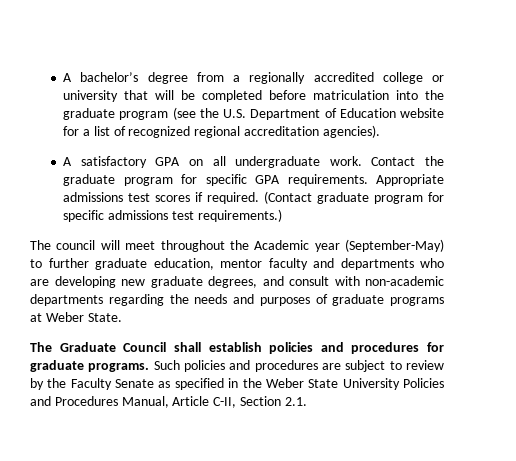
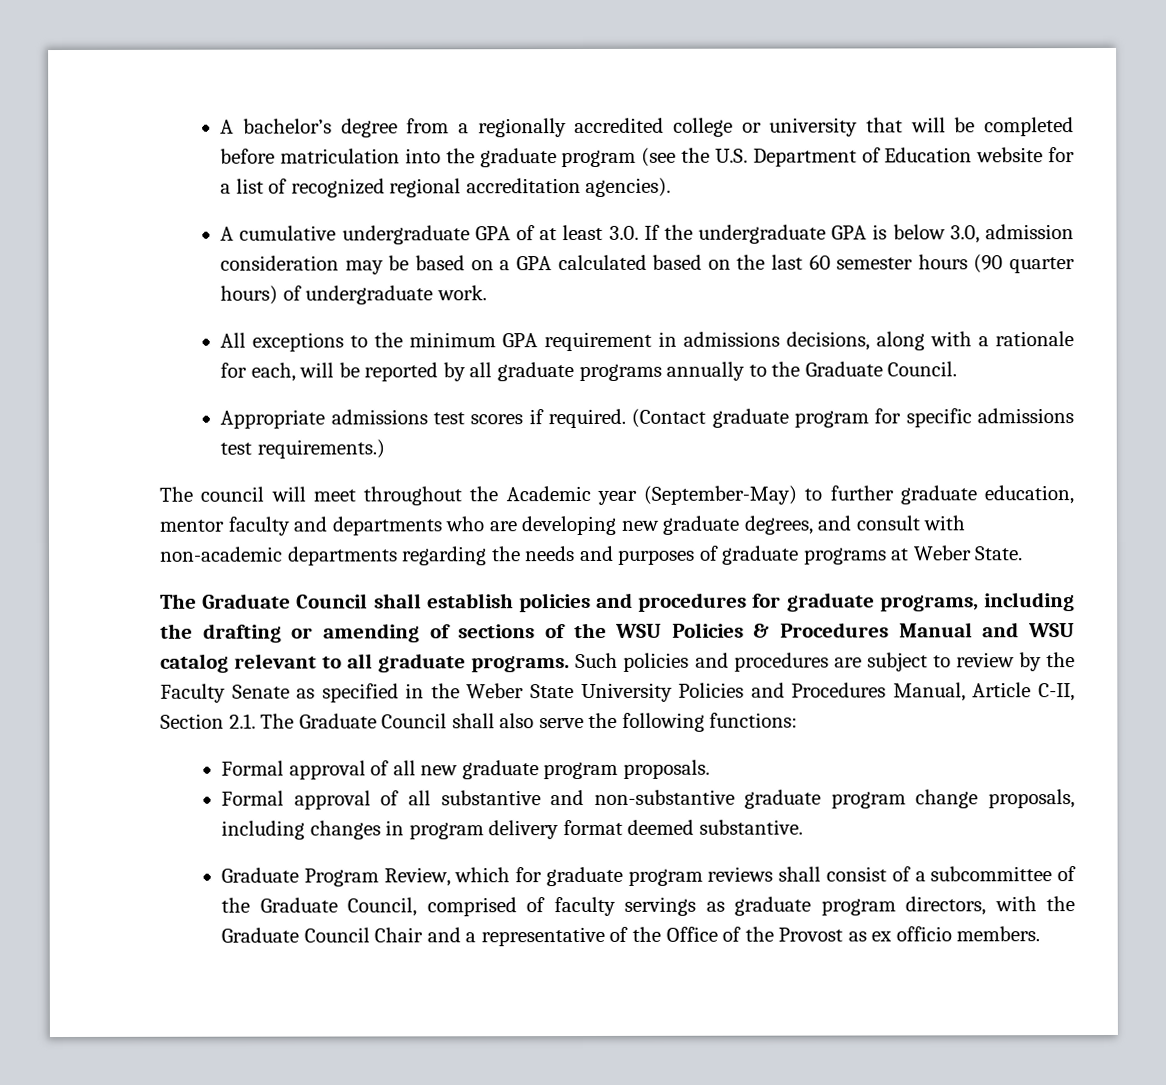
[80,156,445,168] [63,174,368,186] satisfactory GPA on all undergraduate work. Contact the graduate program for specific GPA requirements. -> [239,224,1074,245] [220,254,1075,275] [220,285,487,305] [220,331,1075,352] [220,361,958,382] cumulative undergraduate GPA of at least 3.0. If the undergraduate GPA is below 3.0, admission consideration may be based on a GPA calculated based on the last 60 semester hours (90 quarter hours) of undergraduate work. // All exceptions to the minimum GPA requirement in admissions decisions, along with a rationale for each, will be reported by all graduate programs annually to the Graduate Council. //
(84, 366) none -> [879,592,1075,612] [160,622,1075,643] [160,653,467,673] programs, including the drafting or amending of sections of the WSU Policies & Procedures Manual and WSU catalog relevant to all graduate
(307, 401) none -> [260,712,799,732] [221,759,710,780] [221,789,1075,810] [221,819,803,840] [221,866,1076,887] [221,896,1076,917] [221,926,1041,947] The Graduate Council shall also serve the following functions: // Formal approval of all new graduate program proposals. // Formal approval of all substantive and non-substantive graduate program change proposals, including changes in program delivery format deemed substantive. // Graduate Program Review, which for graduate program reviews shall consist of a subcommittee of the Graduate Council, comprised of faculty servings as graduate program directors, with the Graduate Council Chair and a representative of the Office of the Provost as ex officio members.

